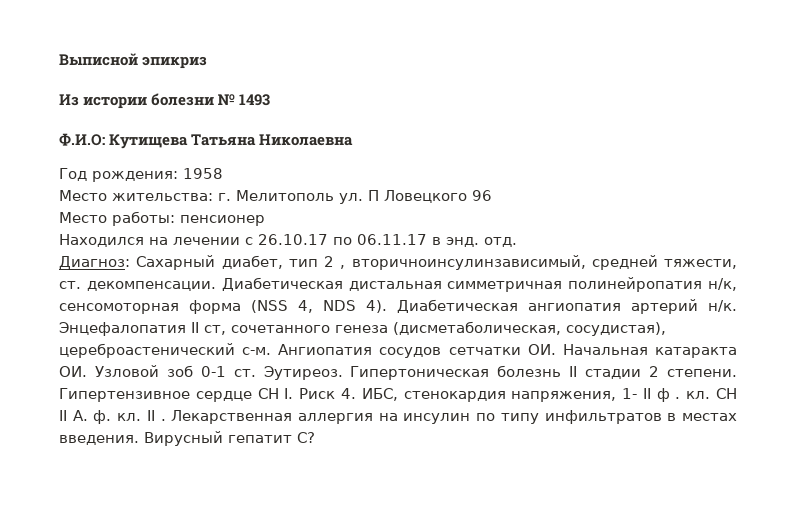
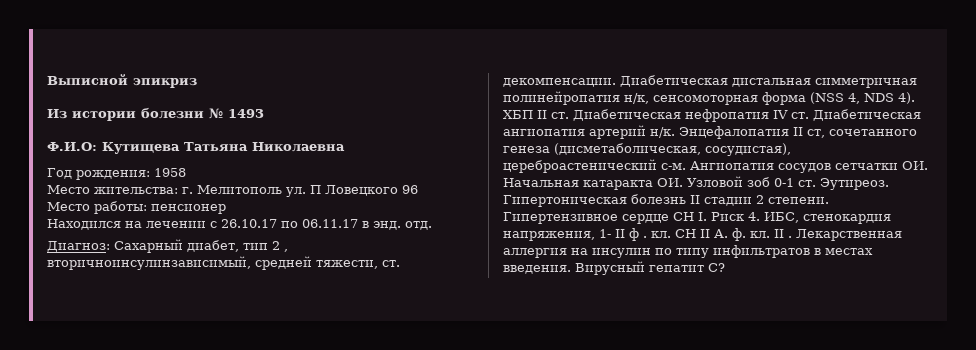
(387, 306) none -> [503,109,809,122] ХБП II ст. Диабетическая нефропатия IV ст.

